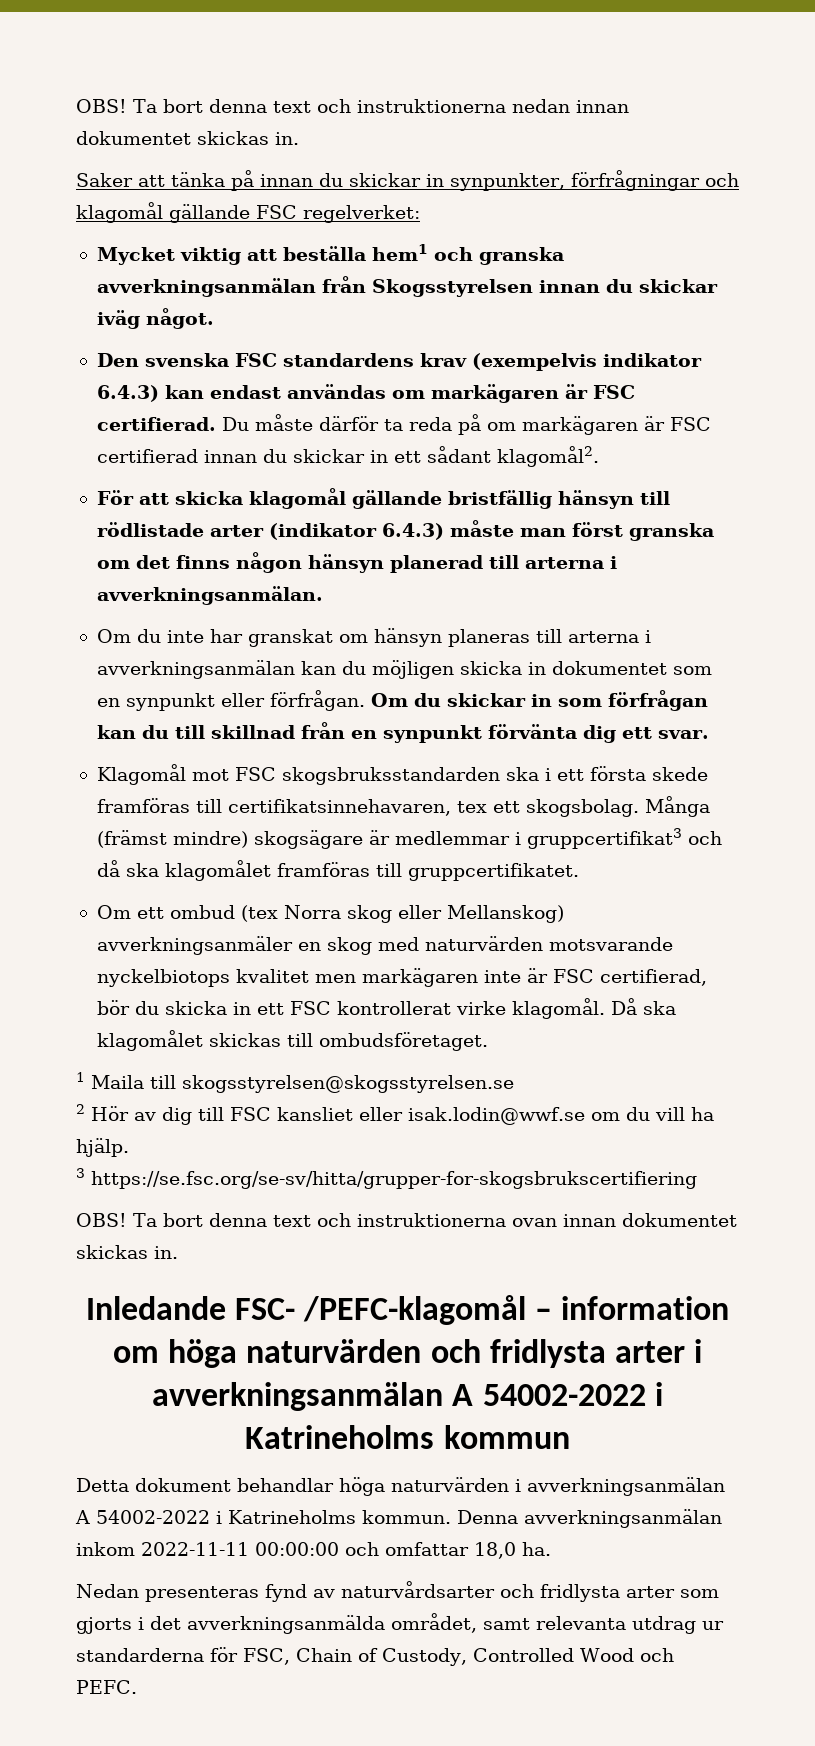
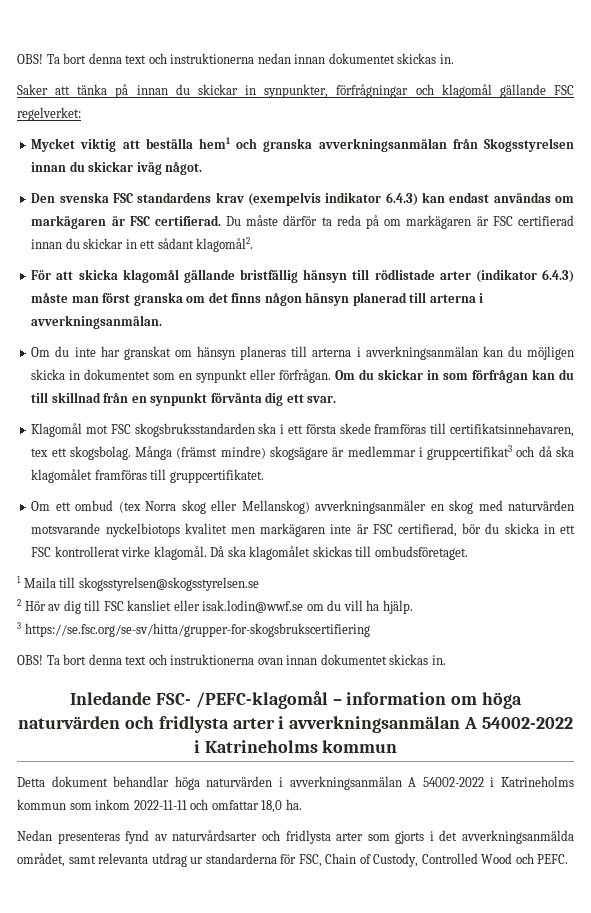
[362,1509,722,1528] kommun. Denna avverkningsanmälan -> [17,799,92,810] kommun som
[255,1542,339,1556] 00:00:00 -> (187, 805) none

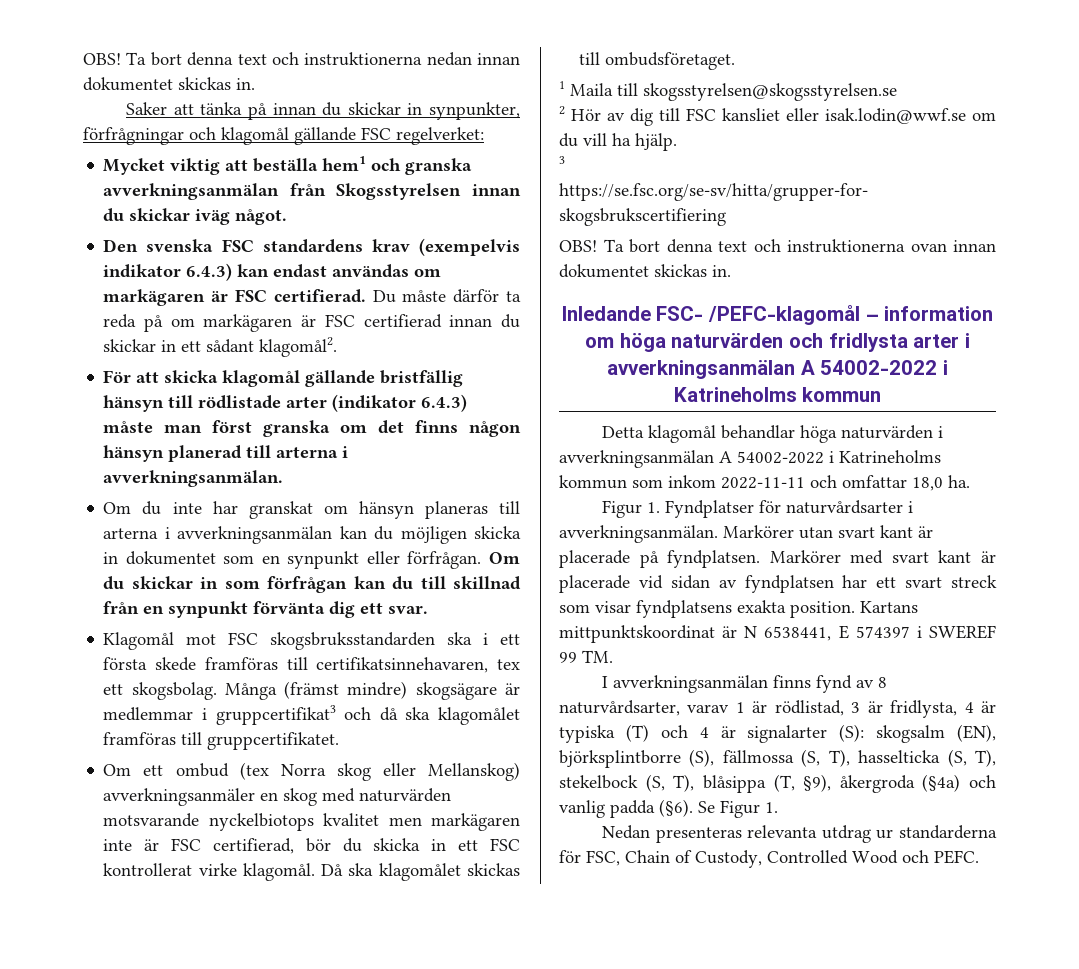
[51,776,108,787] dokument -> [648,425,717,443] klagomål
[17,830,574,844] [17,853,96,867] Nedan presenteras fynd av naturvårdsarter och fridlysta arter som gjorts i det avverkningsanmälda området, samt -> [602,500,914,518] [559,525,933,543] [559,550,996,568] [559,575,997,593] [559,600,918,618] [559,625,997,643] [559,650,613,663] [602,675,888,693] [559,700,997,718] [559,724,996,743] [559,749,996,768] [559,774,996,793] [559,799,778,818] [602,825,742,843] Figur 1. Fyndplatser för naturvårdsarter i avverkningsanmälan. Markörer utan svart kant är placerade på fyndplatsen. Markörer med svart kant är placerade vid sidan av fyndplatsen har ett svart streck som visar fyndplatsens exakta position. Kartans mittpunktskoordinat är N 6538441, E 574397 i SWEREF 99 TM. // I avverkningsanmälan finns fynd av 8 naturvårdsarter, varav 1 är rödlistad, 3 är fridlysta, 4 är typiska (T) och 4 är signalarter (S): skogsalm (EN), björksplintborre (S), fällmossa (S, T), hasselticka (S, T), stekelbock (S, T), blåsippa (T, §9), åkergroda (§4a) och vanlig padda (§6). Se Figur 1. // Nedan presenteras

